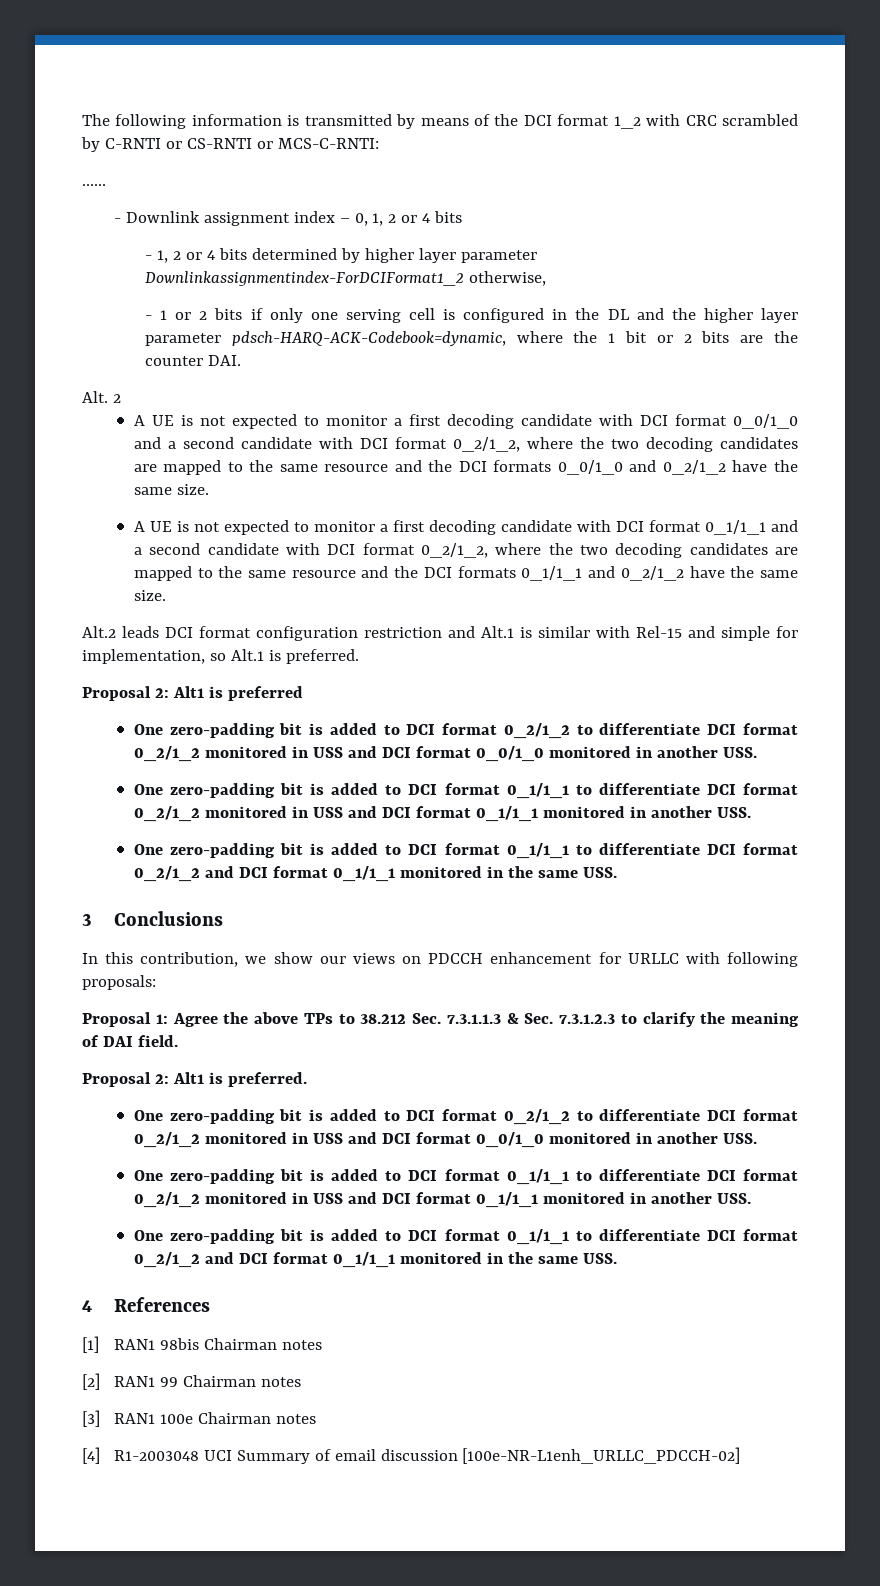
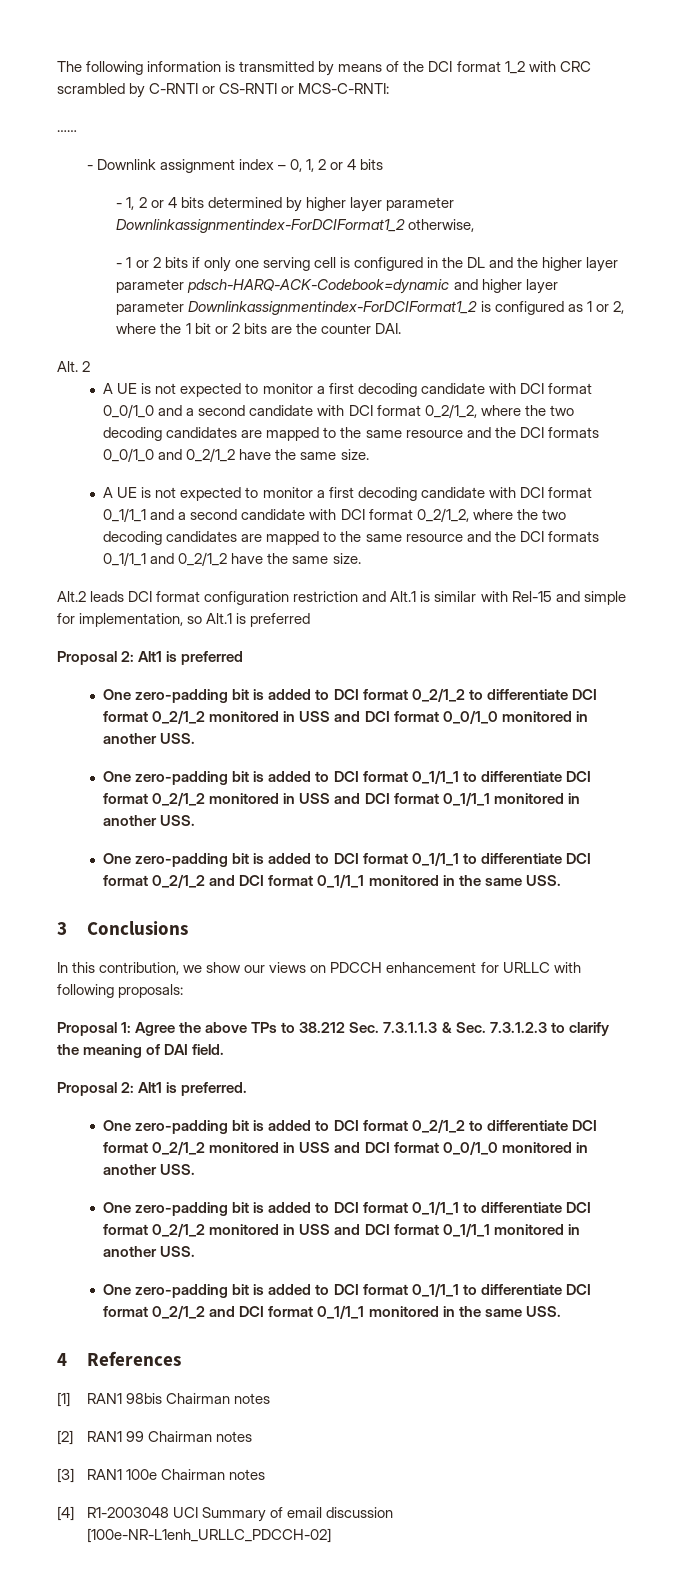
[231,331,506,346] pdsch-HARQ-ACK-Codebook=dynamic, -> [187,279,558,294] [116,301,624,315] pdsch-HARQ-ACK-Codebook=dynamic and higher layer parameter Downlinkassignmentindex-ForDCIFormat1_2 is configured as 1 or 2,
[285,649,359,664] preferred. -> [250,613,311,627] preferred

